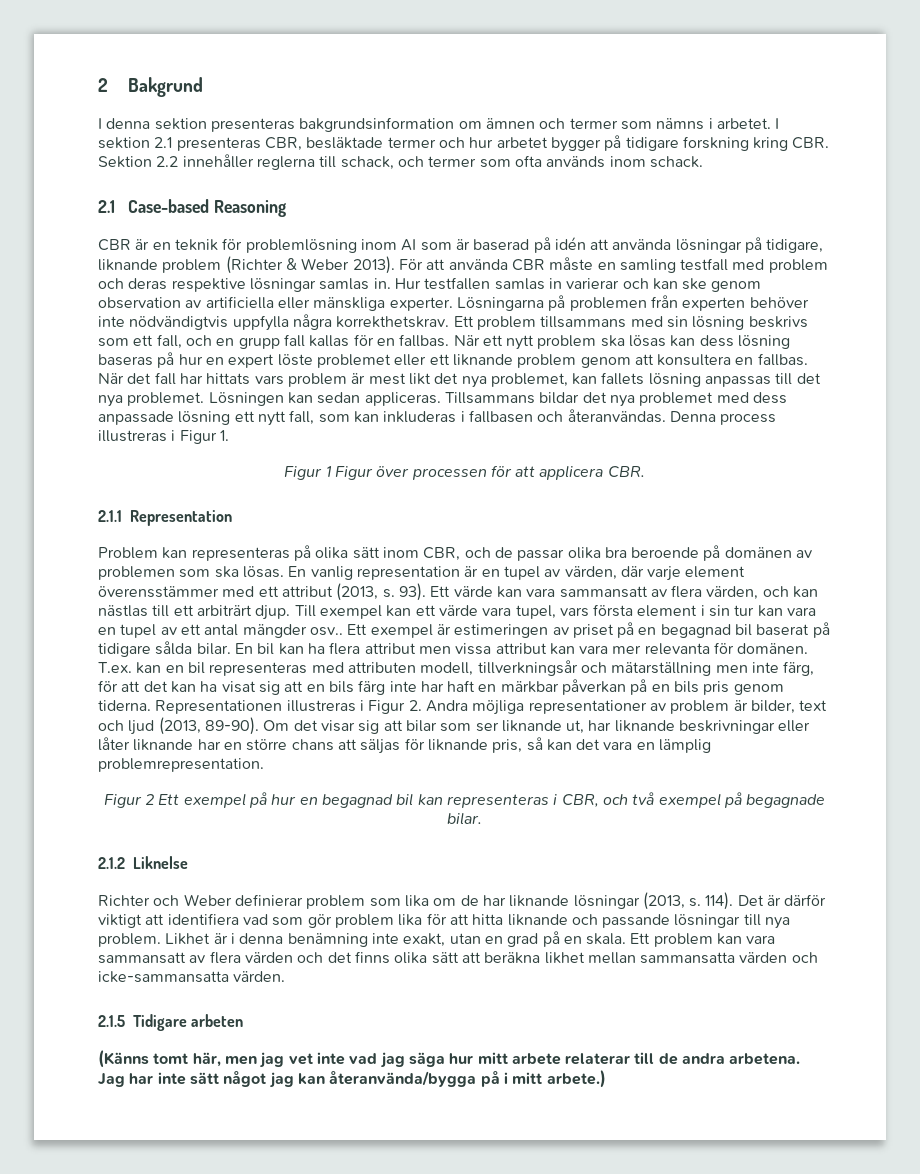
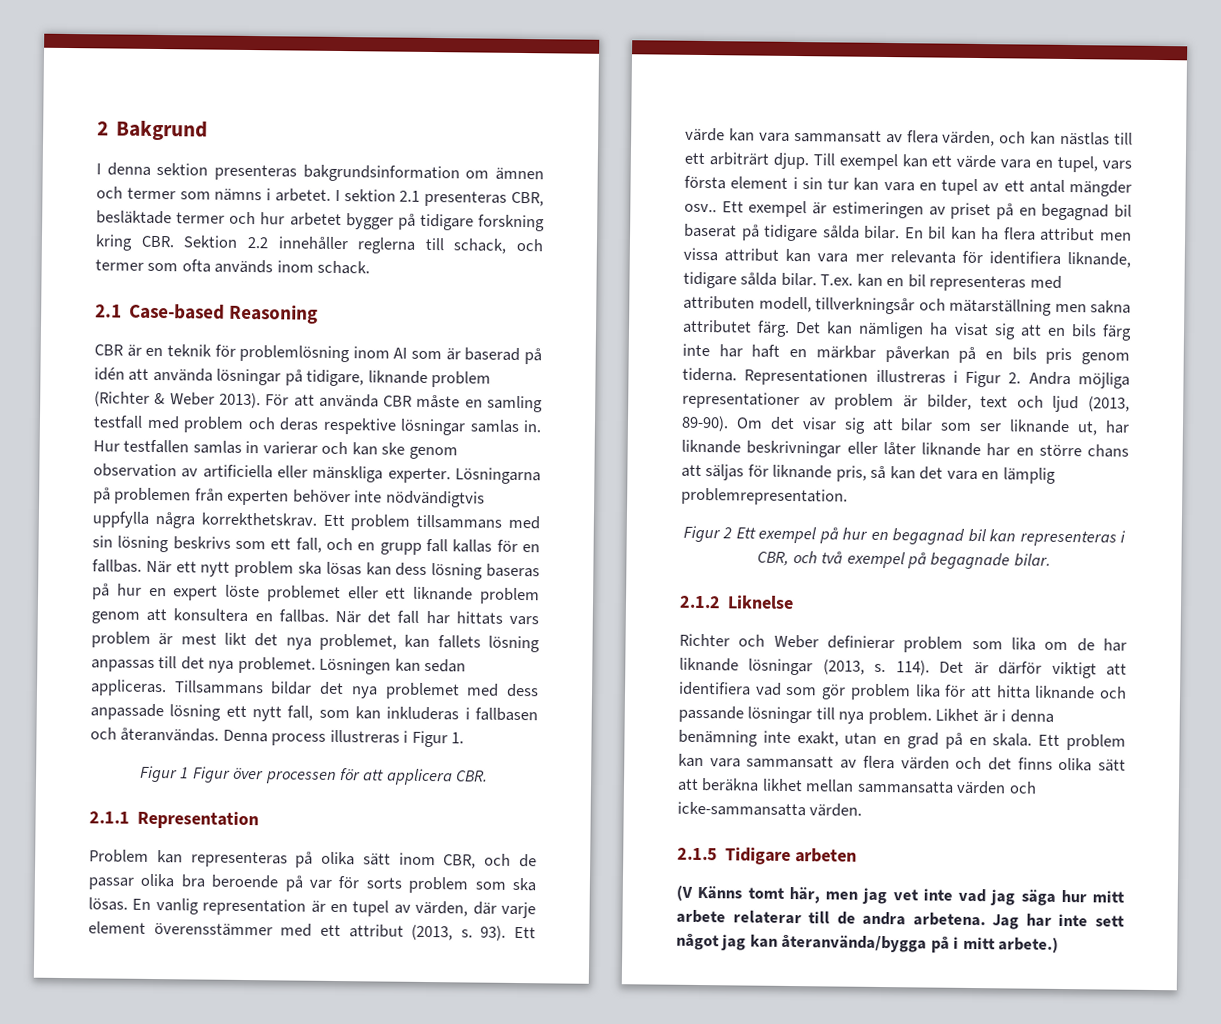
[724,547,813,558] [98,566,175,580] domänen av problemen -> [309,876,469,894] var för sorts problem
(512, 611) none -> [1035,159,1054,168] en
[737,643,809,654] domänen. -> [988,251,1131,268] [683,271,817,289] identifiera liknande, tidigare sålda bilar.
[751,661,815,676] [98,680,196,693] inte färg, för att det kan -> [1090,300,1131,314] [682,319,925,339] sakna attributet färg. Det kan nämligen
[98,1050,149,1068] (Känns -> [676,884,743,901] (V Känns
[189,1072,219,1085] sätt -> [1095,915,1125,927] sett

